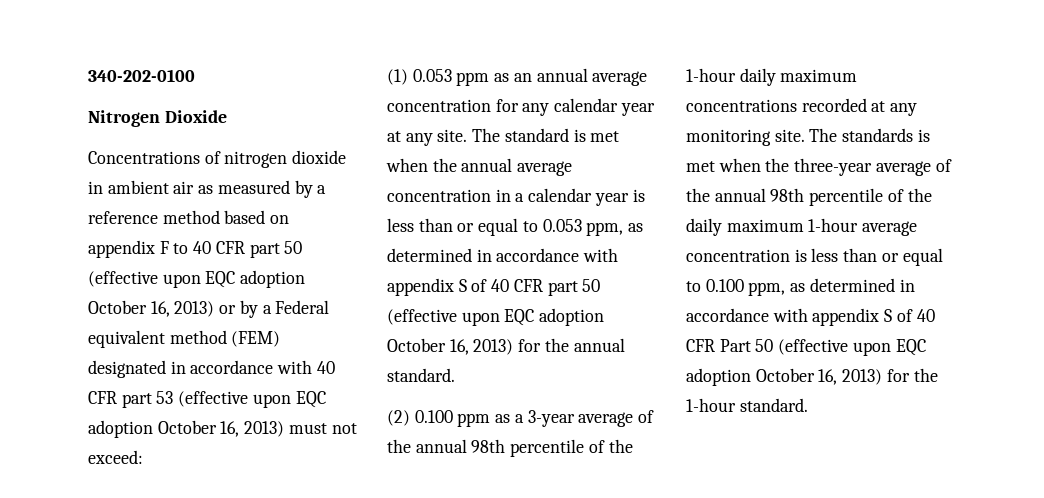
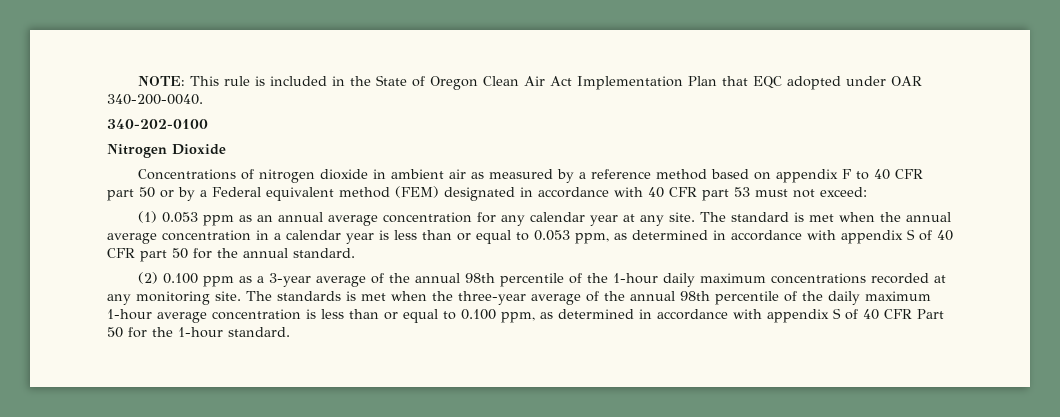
(88, 75) none -> [138,75,923,90] [107,94,203,105] NOTE: This rule is included in the State of Oregon Clean Air Act Implementation Plan that EQC adopted under OAR 340-200-0040. //
[88,270,306,288] [88,300,215,317] (effective upon EQC adoption October 16, 2013) -> (155, 192) none
[178,391,326,408] [88,420,285,438] (effective upon EQC adoption October 16, 2013) -> (750, 192) none
[387,308,605,326] [387,338,514,355] (effective upon EQC adoption October 16, 2013) -> (188, 253) none
[778,339,926,356] [686,368,883,386] (effective upon EQC adoption October 16, 2013) -> (123, 332) none

